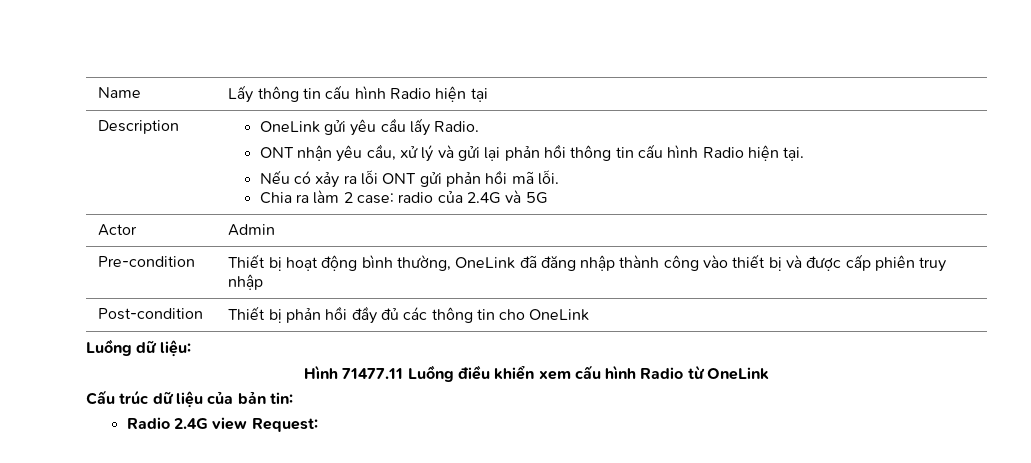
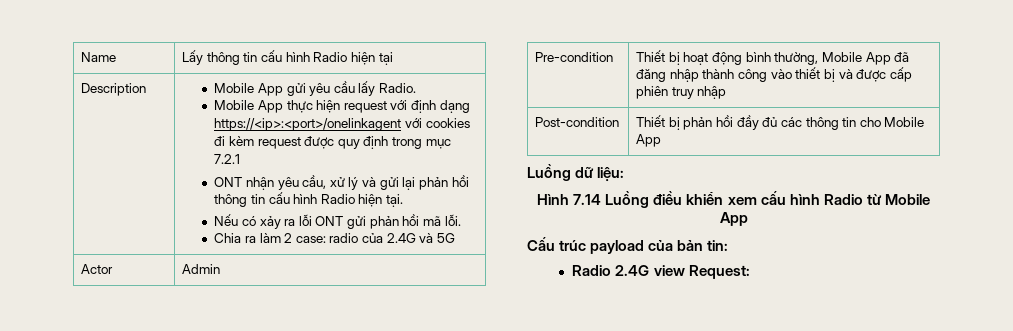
[259,121,320,133] OneLink -> [214,83,283,96] Mobile App
(480, 126) none -> [214,100,470,113] [214,118,470,131] [214,136,451,149] [214,154,241,164] // Mobile App thực hiện request với định dạng https://<ip>:<port>/onelinkagent với cookies đi kèm request được quy định trong mục 7.2.1
[455,257,516,269] OneLink -> [821,52,891,65] Mobile App
[529,309,590,321] OneLink -> [884,117,925,127] [636,134,662,147] Mobile App
[342,368,404,379] 71477.11 -> [573,194,602,205] 7.14
[707,367,770,380] OneLink -> [884,194,930,205] [719,212,748,226] Mobile App
[152,391,203,408] dữ liệu -> [590,240,645,254] payload

